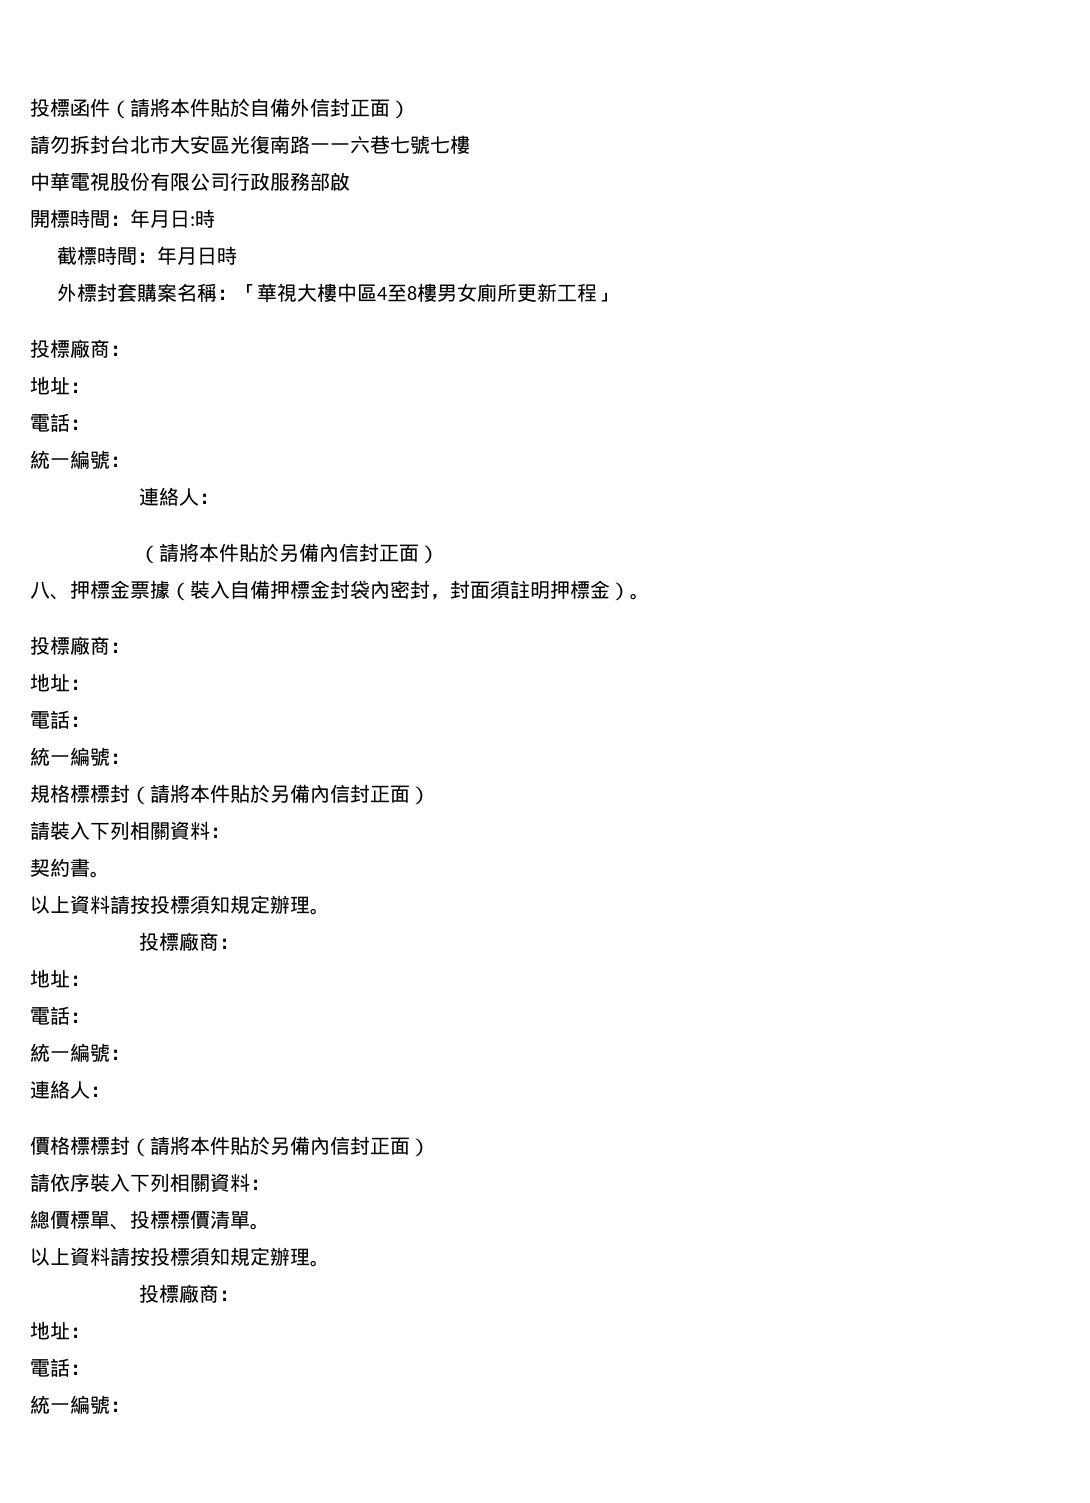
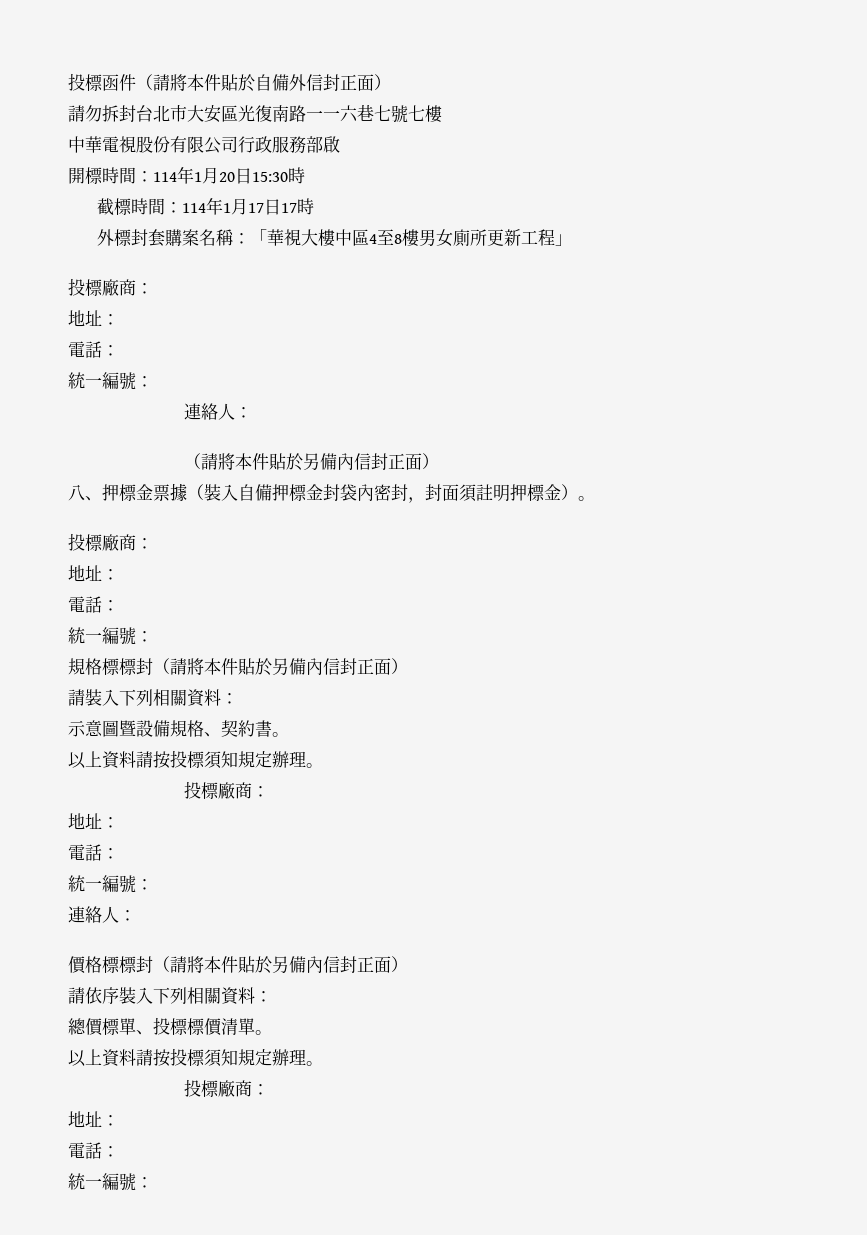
[130,209,215,228] [57,246,218,265] 年月日:時 // 截標時間：年月日 -> [153,166,305,184] [96,197,297,216] 114年1月20日15:30時 // 截標時間：114年1月17日17
(230, 832) none -> [68,720,221,737] 示意圖暨設備規格、

